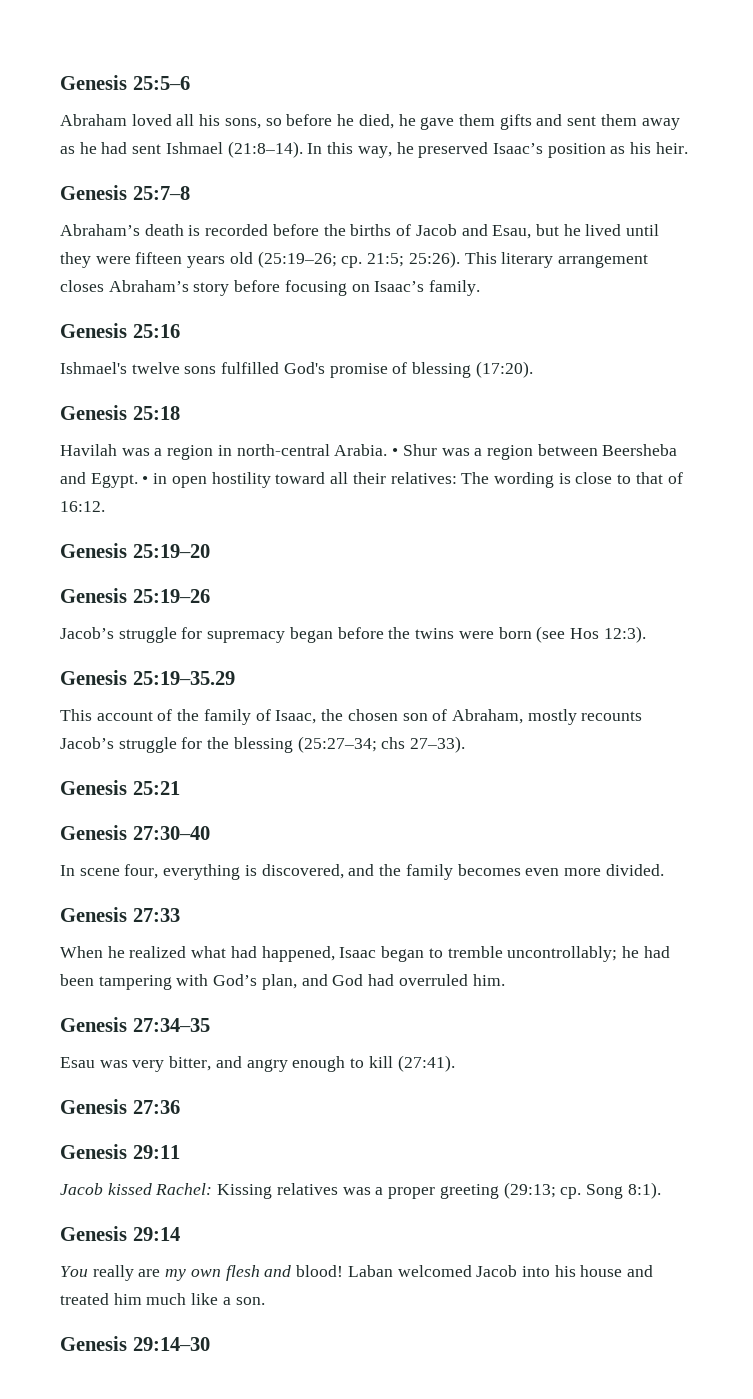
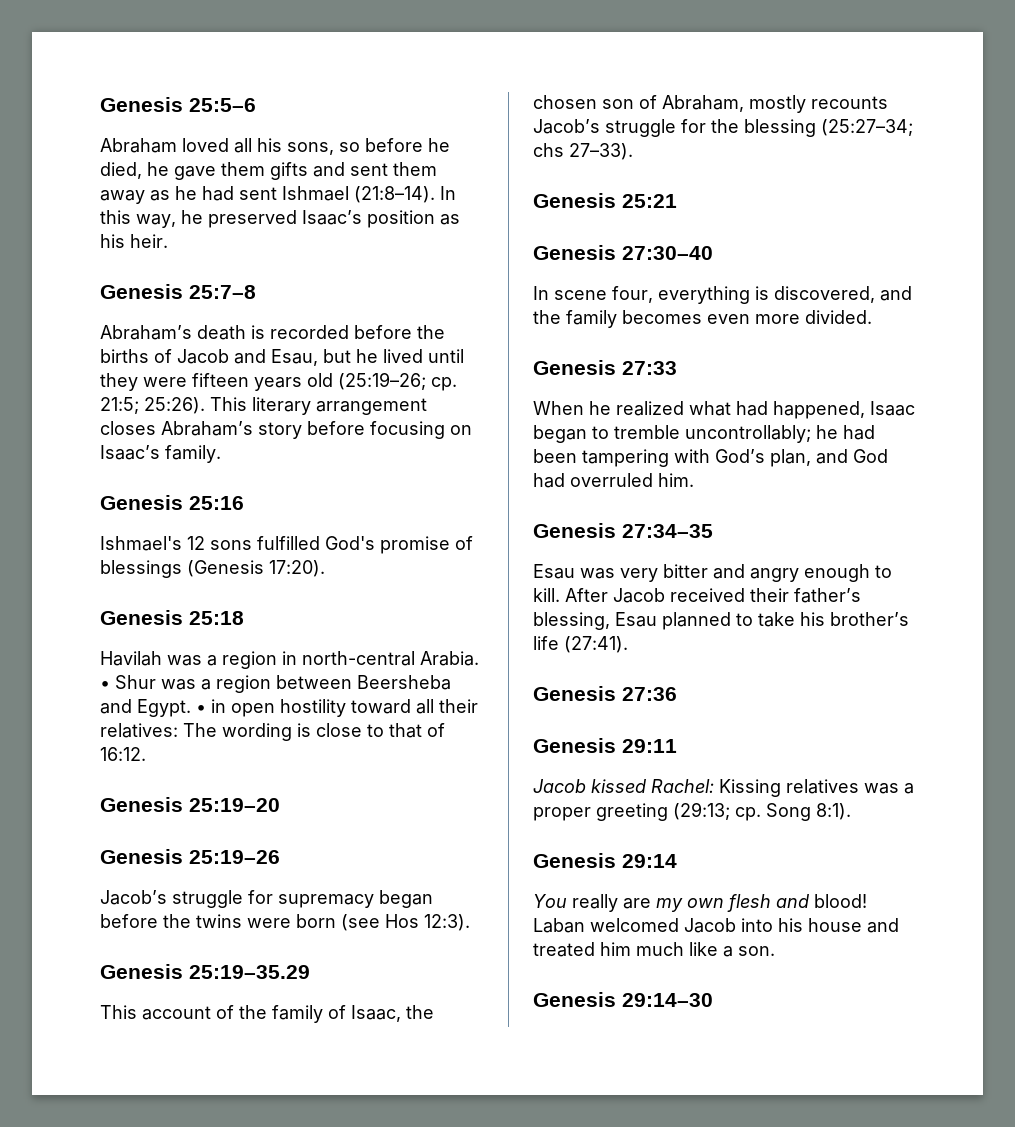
[131,362,180,374] twelve -> [187,536,205,550] 12
[412,361,533,378] blessing (17:20). -> [100,560,325,578] blessings (Genesis 17:20).
[169,1056,212,1071] bitter, -> [663,564,708,578] bitter
[368,1056,393,1068] kill -> [533,588,861,603] [533,612,909,630] [533,636,559,650] kill. After Jacob received their father’s blessing, Esau planned to take his brother’s life

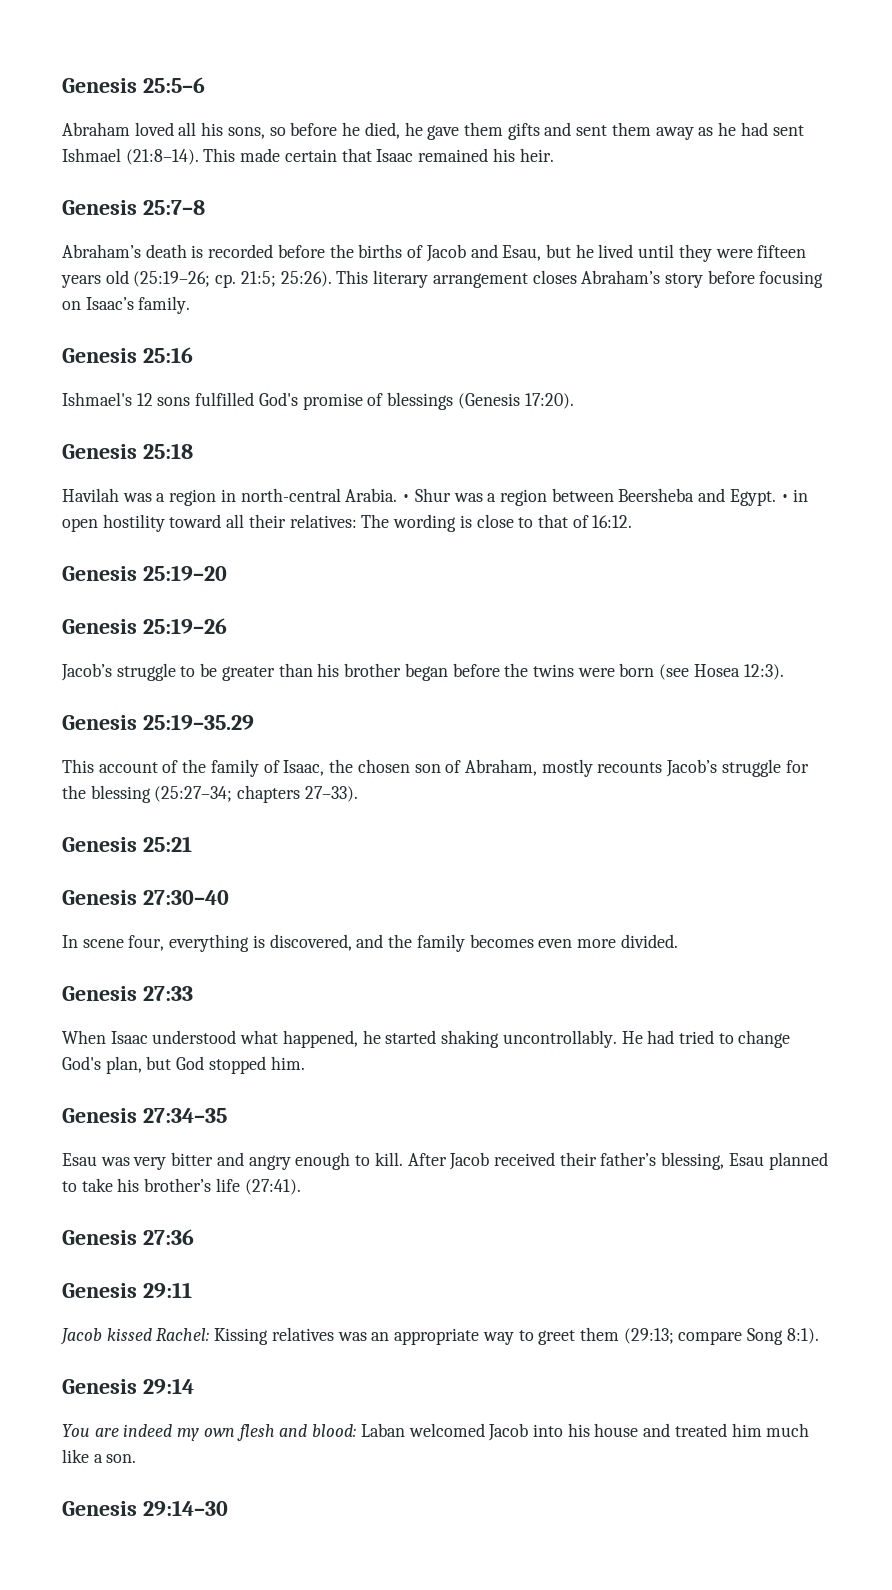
[440,186,456,200] [100,210,460,228] In this way, he preserved Isaac’s position as -> [203,148,489,162] This made certain that Isaac remained
[248,890,374,908] for supremacy -> [180,663,402,681] to be greater than his brother
[385,914,419,928] Hos -> [693,664,740,677] Hosea
[533,143,564,157] chs -> [237,785,301,803] chapters
[589,401,915,419] [533,425,875,443] [533,449,888,467] [533,473,653,488] he realized what had happened, Isaac began to tremble uncontrollably; he had been tampering with God’s plan, and God had overruled -> [110,1030,791,1048] [62,1056,266,1074] Isaac understood what happened, he started shaking uncontrollably. He had tried to change God's plan, but God stopped
[904,783,914,794] [533,802,761,821] a proper greeting (29:13; cp. -> [371,1327,743,1345] an appropriate way to greet them (29:13; compare
[572,894,651,912] really are -> [94,1424,173,1437] are indeed
[814,894,867,908] blood! -> [312,1424,357,1437] blood:

